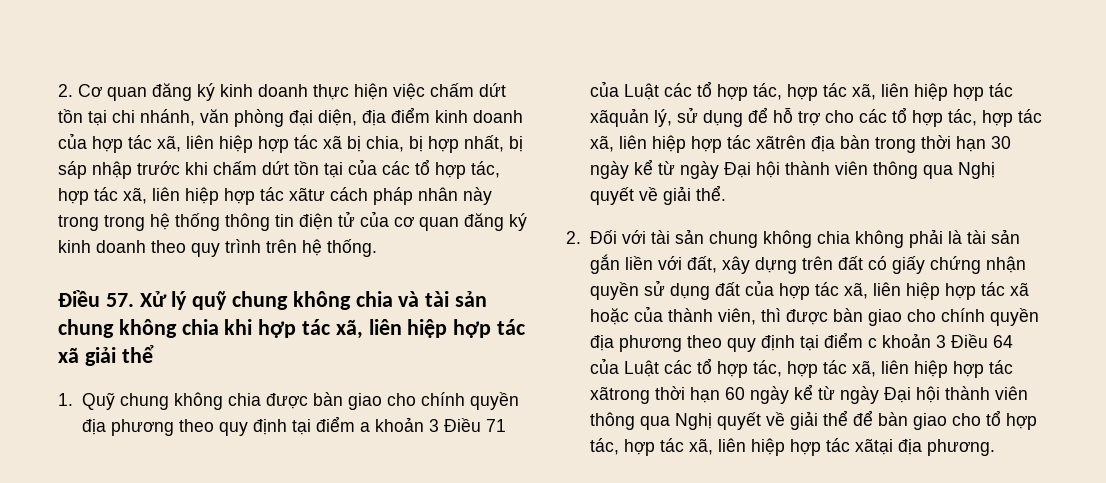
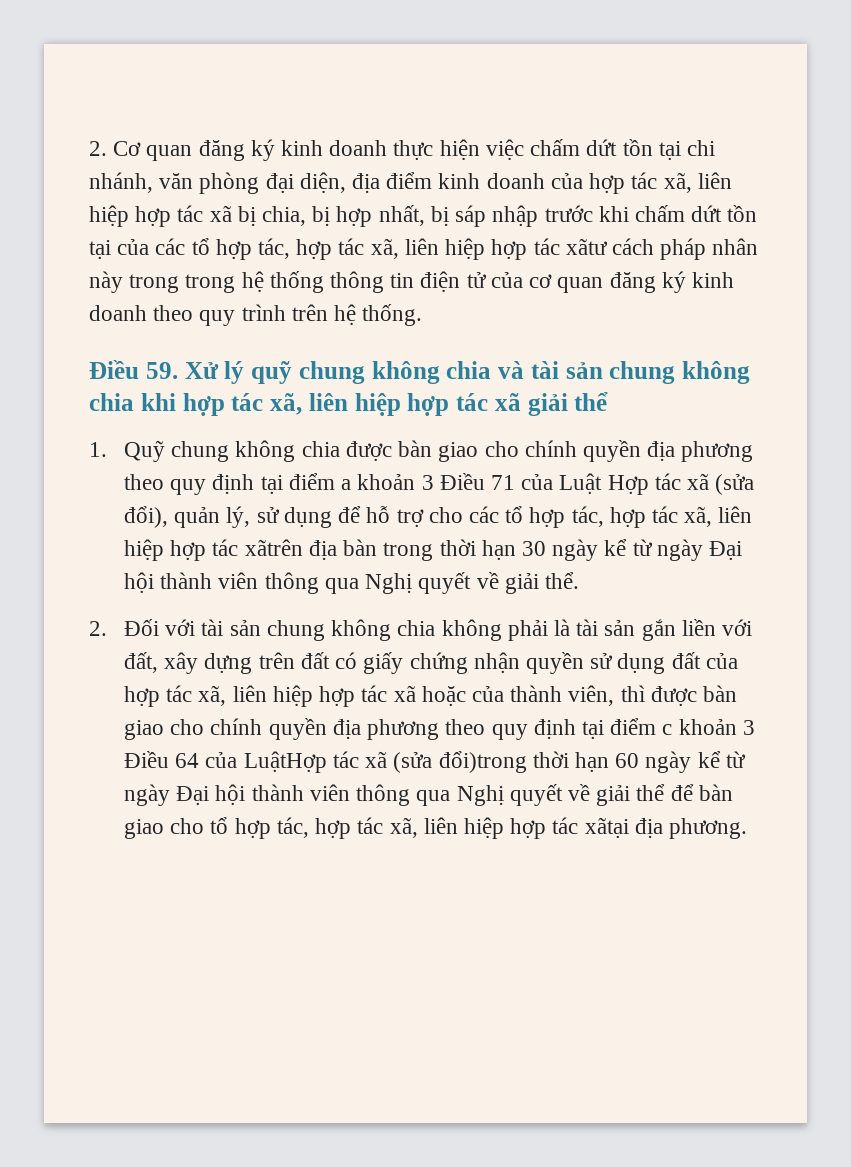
[105,293,134,307] 57. -> [145,362,178,379] 59.
[663,81,1013,101] [589,108,649,127] các tổ hợp tác, hợp tác xã, liên hiệp hợp tác xãquản -> [607,473,755,495] [124,506,221,528] Hợp tác xã (sửa đổi), quản
[623,358,1013,378] [589,386,650,404] Luật các tổ hợp tác, hợp tác xã, liên hiệp hợp tác xãtrong -> [243,751,527,773] LuậtHợp tác xã (sửa đổi)trong

